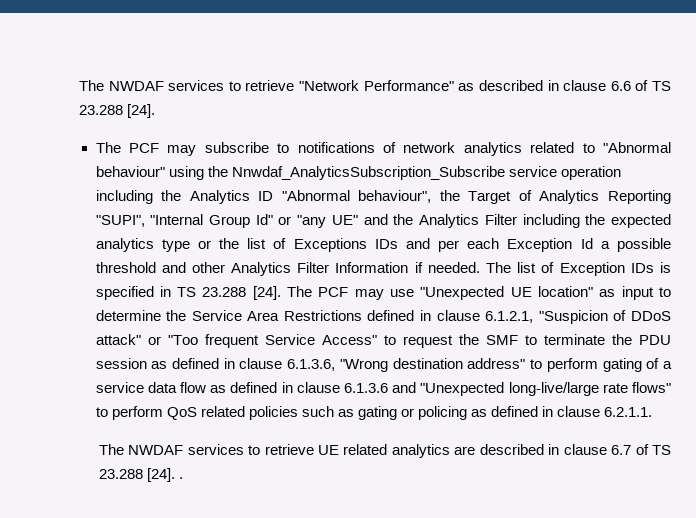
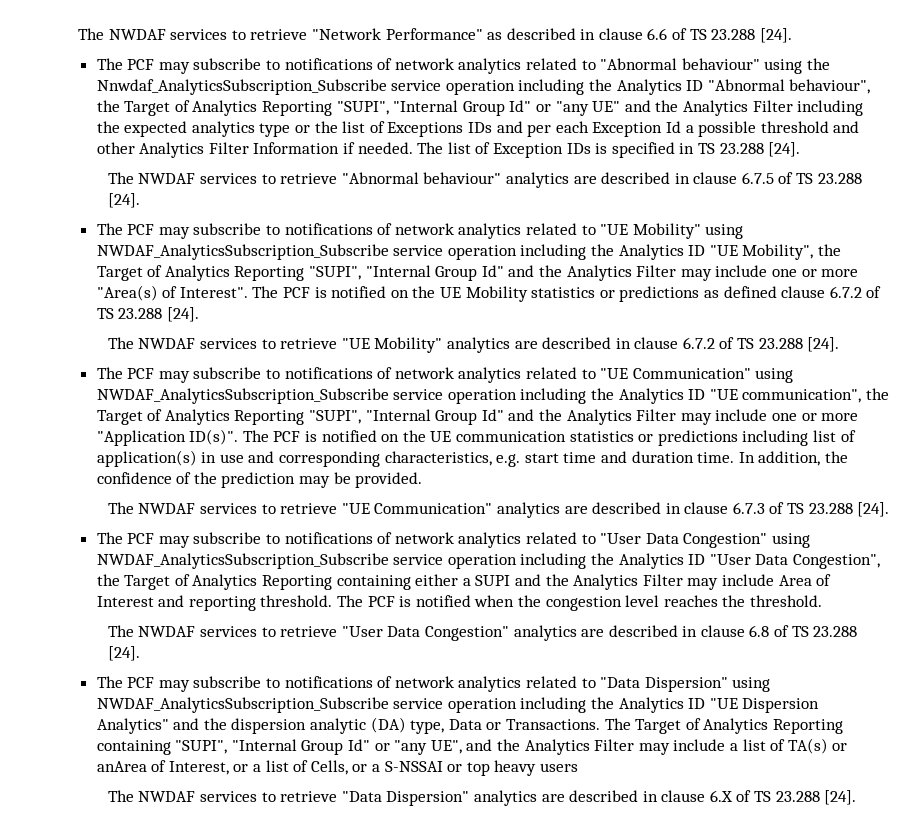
[287,286,671,300] [95,310,672,324] [95,334,672,348] [95,358,673,372] [95,382,671,396] [95,406,653,420] [98,444,671,458] [98,468,183,482] The PCF may use "Unexpected UE location" as input to determine the Service Area Restrictions defined in clause 6.1.2.1, "Suspicion of DDoS attack" or "Too frequent Service Access" to request the SMF to terminate the PDU session as defined in clause 6.1.3.6, "Wrong destination address" to perform gating of a service data flow as defined in clause 6.1.3.6 and "Unexpected long-live/large rate flows" to perform QoS related policies such as gating or policing as defined in clause 6.2.1.1. // The NWDAF services to retrieve UE related analytics are described in clause 6.7 of TS 23.288 [24]. . -> [107,172,862,188] [107,193,140,208] [96,223,744,239] [96,244,842,260] [96,265,859,281] [96,285,882,302] [96,307,199,322] [107,337,840,353] [96,367,794,383] [96,388,890,404] [96,409,859,425] [96,429,856,446] [96,450,848,467] [96,472,423,488] [107,502,890,518] [96,532,810,548] [96,553,881,569] [96,574,832,590] [96,595,822,611] [107,625,858,641] [107,646,140,661] [96,676,771,692] [96,697,820,713] [96,717,843,734] [96,738,848,755] [96,760,578,776] [107,790,857,806] // The NWDAF services to retrieve "Abnormal behaviour" analytics are described in clause 6.7.5 of TS 23.288 [24]. // The PCF may subscribe to notifications of network analytics related to "UE Mobility" using NWDAF_AnalyticsSubscription_Subscribe service operation including the Analytics ID "UE Mobility", the Target of Analytics Reporting "SUPI", "Internal Group Id" and the Analytics Filter may include one or more "Area(s) of Interest". The PCF is notified on the UE Mobility statistics or predictions as defined clause 6.7.2 of TS 23.288 [24]. // The NWDAF services to retrieve "UE Mobility" analytics are described in clause 6.7.2 of TS 23.288 [24]. // The PCF may subscribe to notifications of network analytics related to "UE Communication" using NWDAF_AnalyticsSubscription_Subscribe service operation including the Analytics ID "UE communication", the Target of Analytics Reporting "SUPI", "Internal Group Id" and the Analytics Filter may include one or more "Application ID(s)". The PCF is notified on the UE communication statistics or predictions including list of application(s) in use and corresponding characteristics, e.g. start time and duration time. In addition, the confidence of the prediction may be provided. // The NWDAF services to retrieve "UE Communication" analytics are described in clause 6.7.3 of TS 23.288 [24]. // The PCF may subscribe to notifications of network analytics related to "User Data Congestion" using NWDAF_AnalyticsSubscription_Subscribe service operation including the Analytics ID "User Data Congestion", the Target of Analytics Reporting containing either a SUPI and the Analytics Filter may include Area of Interest and reporting threshold. The PCF is notified when the congestion level reaches the threshold. // The NWDAF services to retrieve "User Data Congestion" analytics are described in clause 6.8 of TS 23.288 [24]. // The PCF may subscribe to notifications of network analytics related to "Data Dispersion" using NWDAF_AnalyticsSubscription_Subscribe service operation including the Analytics ID "UE Dispersion Analytics" and the dispersion analytic (DA) type, Data or Transactions. The Target of Analytics Reporting containing "SUPI", "Internal Group Id" or "any UE", and the Analytics Filter may include a list of TA(s) or anArea of Interest, or a list of Cells, or a S-NSSAI or top heavy users // The NWDAF services to retrieve "Data Dispersion" analytics are described in clause 6.X of TS 23.288 [24].

